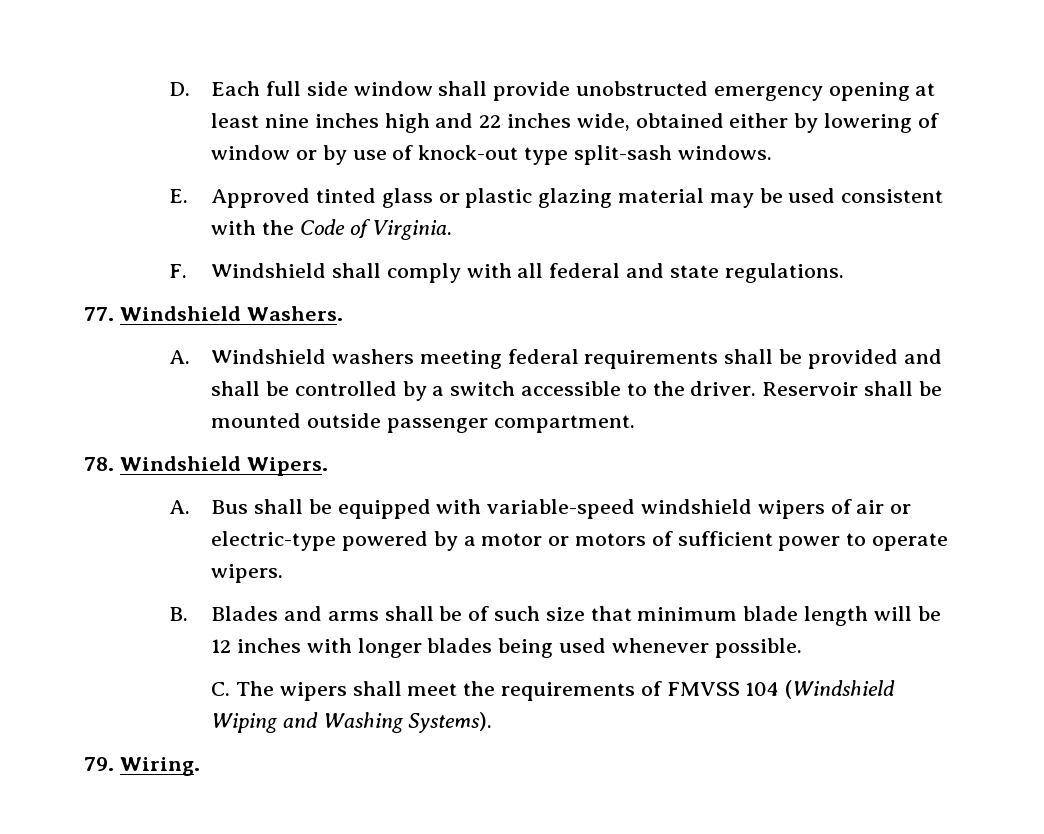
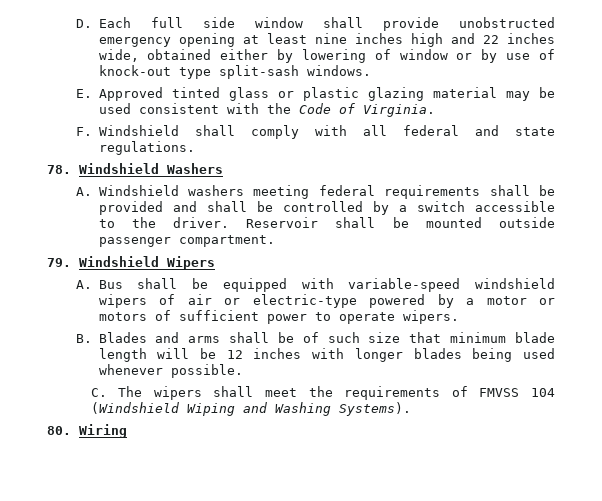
[84,306,343,321] 77. Windshield Washers. -> [47,163,223,174] 78. Windshield Washers
[84,456,328,476] 78. Windshield Wipers. -> [47,256,215,270] 79. Windshield Wipers
[84,757,200,776] 79. Wiring. -> [47,424,127,438] 80. Wiring

